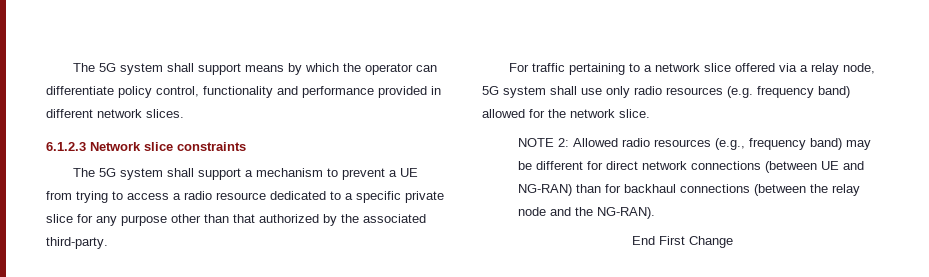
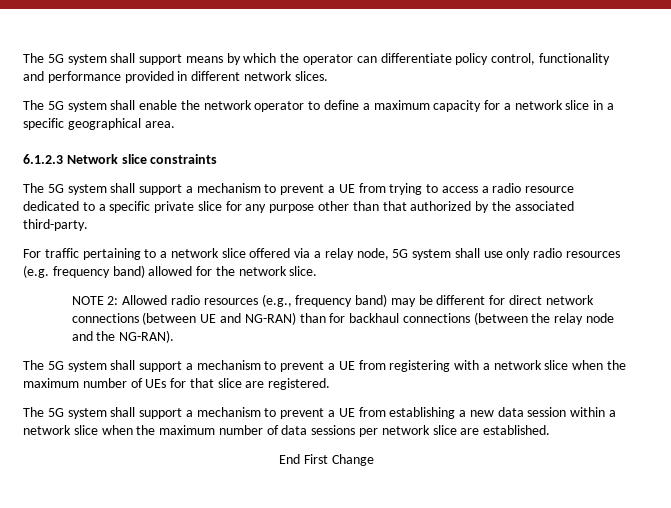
(184, 113) none -> [23,100,615,112] [23,118,175,130] // The 5G system shall enable the network operator to define a maximum capacity for a network slice in a specific geographical area.
(656, 213) none -> [23,360,627,372] [23,378,331,390] [23,407,617,419] [23,425,551,437] // The 5G system shall support a mechanism to prevent a UE from registering with a network slice when the maximum number of UEs for that slice are registered. // The 5G system shall support a mechanism to prevent a UE from establishing a new data session within a network slice when the maximum number of data sessions per network slice are established.

